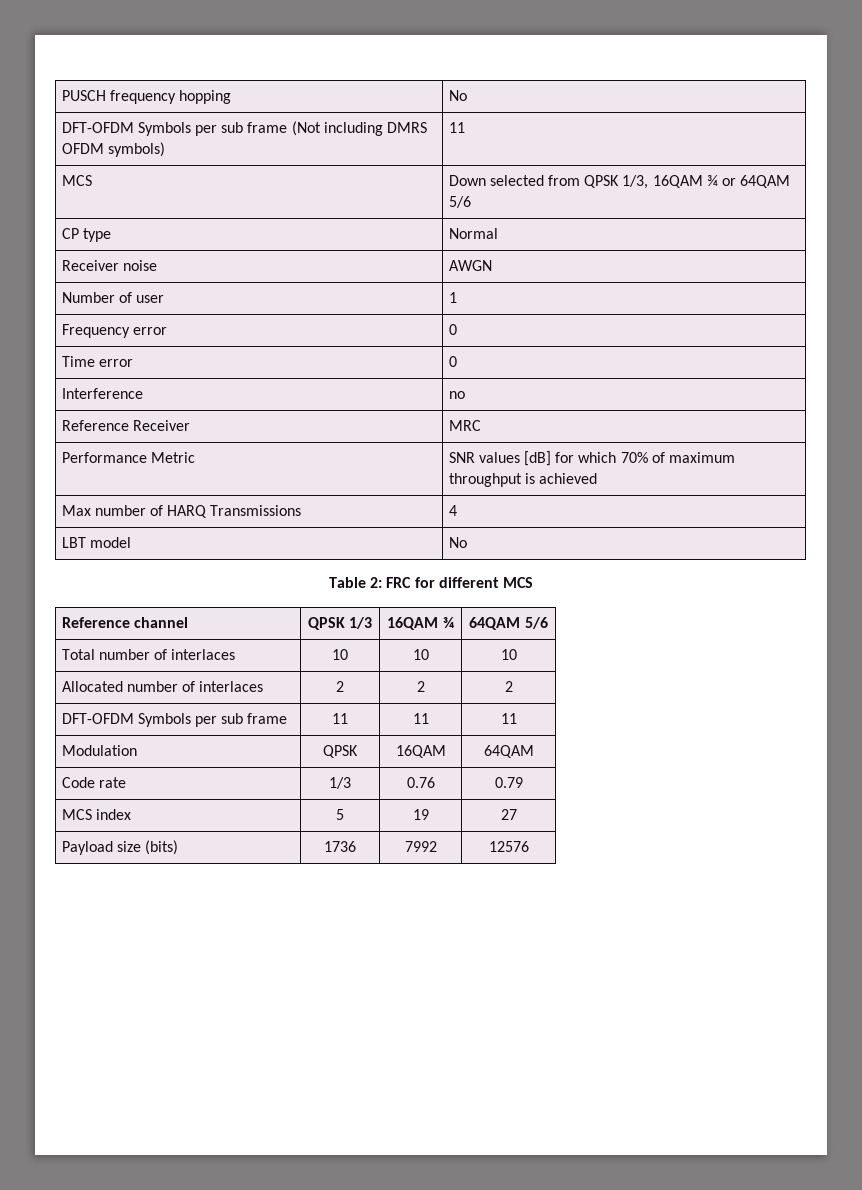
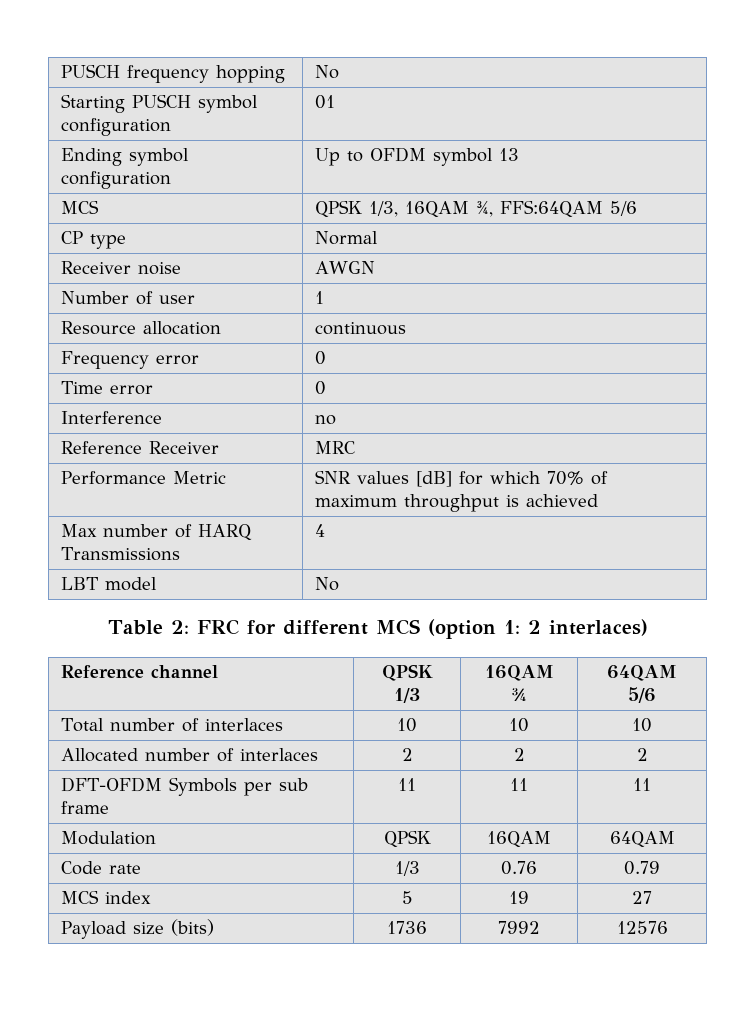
[61,121,428,136] [61,142,165,157] [448,122,465,133] [61,175,92,186] [448,175,791,189] DFT-OFDM Symbols per sub frame (Not including DMRS OFDM symbols) | 11 // MCS | Down selected from QPSK 1/3, 16QAM ¾ or 64QAM -> [61,94,259,113] [61,118,172,136] [315,95,336,109] [61,148,190,166] [61,171,172,189] [315,147,520,166] [61,200,100,214] [315,200,604,218] Starting PUSCH symbol configuration | 01 // Ending symbol configuration | Up to OFDM symbol 13 // MCS | QPSK 1/3, 16QAM ¾, FFS:64QAM
(457, 297) none -> [61,321,222,335] [315,322,407,335] // Resource allocation | continuous
(533, 582) none -> [427,619,648,639] (option 1: 2 interlaces)

